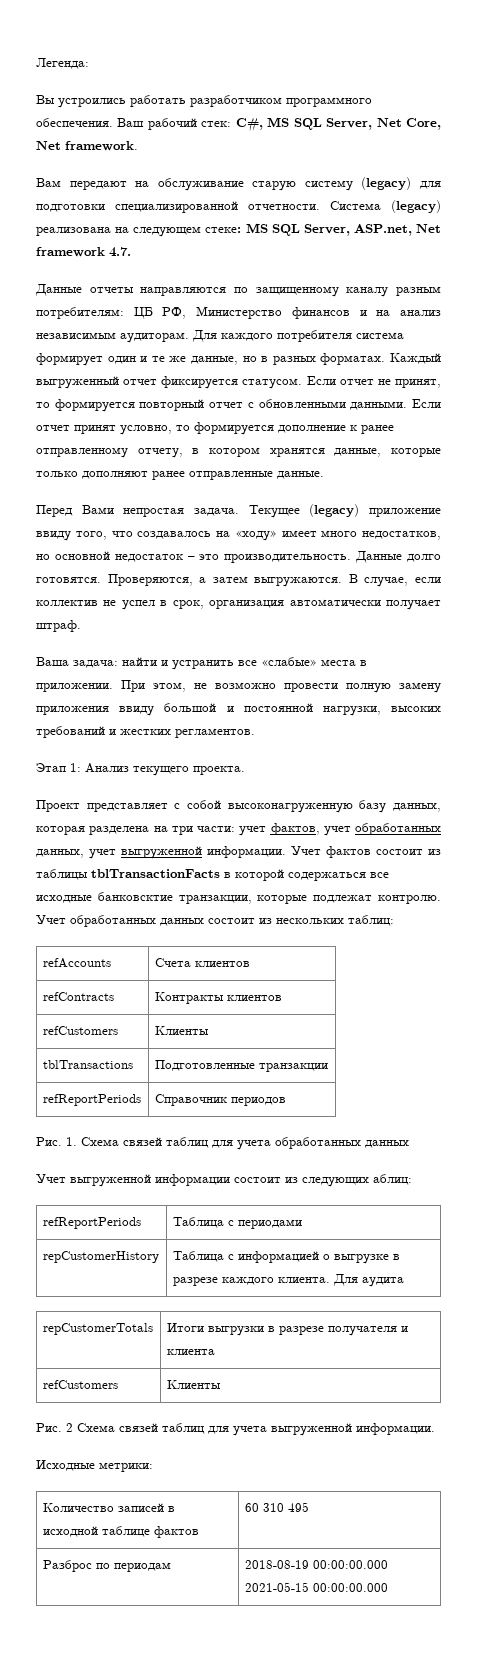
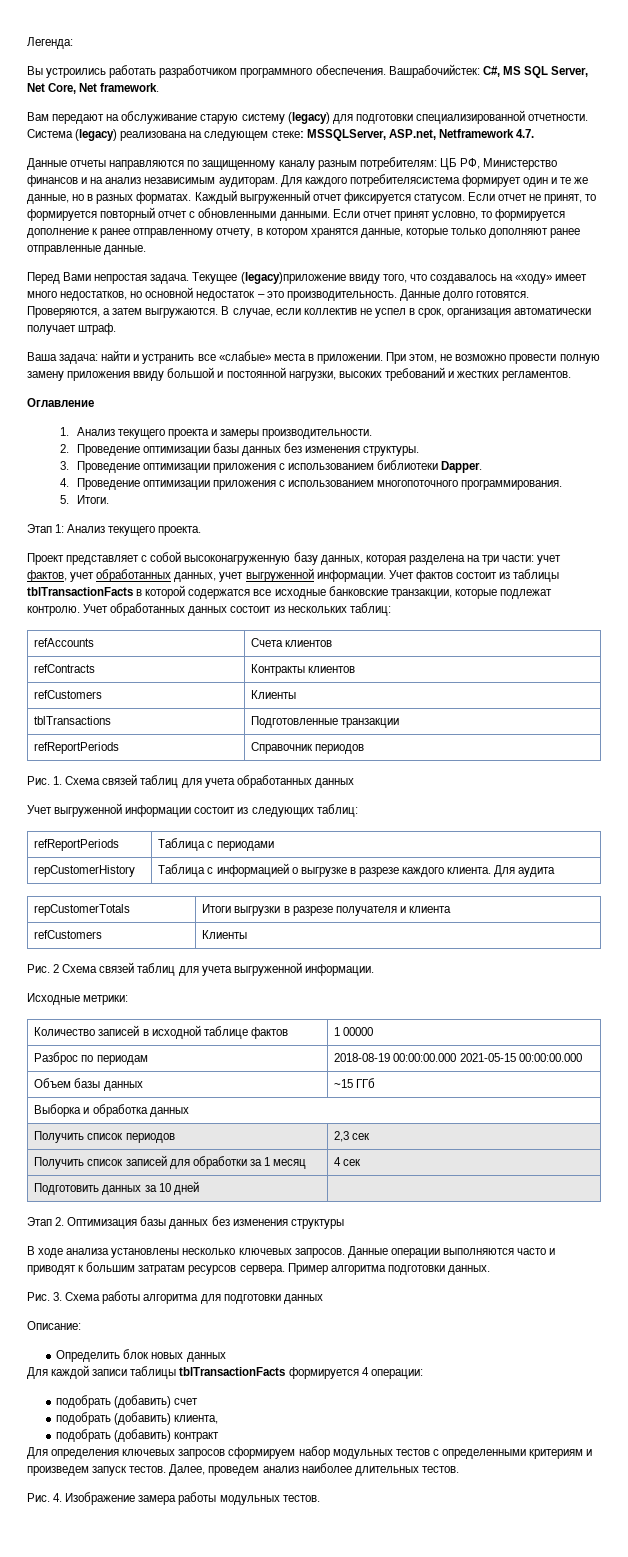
[117,118,232,130] Ваш рабочий стек: -> [388,64,480,78] Вашрабочийстек:
[245,223,441,236] [36,247,105,257] MS SQL Server, ASP.net, Net framework -> [306,129,514,141] MSSQLServer, ASP.net, Netframework
[277,330,404,342] потребителя система -> [349,174,460,187] потребителясистема
[309,504,441,517] (legacy) приложение -> [240,272,346,284] (legacy)приложение
(255, 733) none -> [27,398,94,407] [60,427,373,439] [60,443,420,456] [60,460,483,473] [60,478,563,490] [60,495,109,504] // Оглавление // 1. Анализ текущего проекта и замеры производительности. // 2. Проведение оптимизации базы данных без изменения структуры. // 3. Проведение оптимизации приложения с использованием библиотеки Dapper. // 4. Проведение оптимизации приложения с использованием многопоточного программирования. // 5. Итоги.
[288,872,366,881] содержаться -> [188,589,251,599] содержатся
[97,892,173,901] банковсктие -> [328,586,388,596] банковские
[373,1174,412,1185] аблиц: -> [316,804,358,817] таблиц:
[244,1502,309,1512] 60 310 495 -> [334,1027,374,1036] 1 00000
(388, 1587) none -> [34,1078,143,1091] [334,1078,376,1088] [34,1104,189,1117] [34,1131,175,1143] [334,1131,371,1142] [34,1155,307,1169] [334,1157,362,1166] [34,1181,199,1195] [27,1216,344,1229] [27,1246,556,1258] [27,1262,490,1275] [27,1291,323,1304] [27,1321,81,1330] [56,1349,226,1362] [27,1365,423,1379] [56,1395,199,1408] [56,1412,219,1425] [56,1429,220,1442] [27,1446,593,1459] [27,1463,459,1476] [27,1492,320,1505] // Объем базы данных | ~15 ГГб // Выборка и обработка данных // Получить список периодов | 2,3 сек // Получить список записей для обработки за 1 месяц | 4 сек // Подготовить данных за 10 дней | // Этап 2. Оптимизация базы данных без изменения структуры // В ходе анализа установлены несколько ключевых запросов. Данные операции выполняются часто и приводят к большим затратам ресурсов сервера. Пример алгоритма подготовки данных. // Рис. 3. Схема работы алгоритма для подготовки данных // Описание: // Определить блок новых данных // Для каждой записи таблицы tblTransactionFacts формируется 4 операции: // подобрать (добавить) счет // подобрать (добавить) клиента, // подобрать (добавить) контракт // Для определения ключевых запросов сформируем набор модульных тестов с определенными критериям и произведем запуск тестов. Далее, проведем анализ наиболее длительных тестов. // Рис. 4. Изображение замера работы модульных тестов.

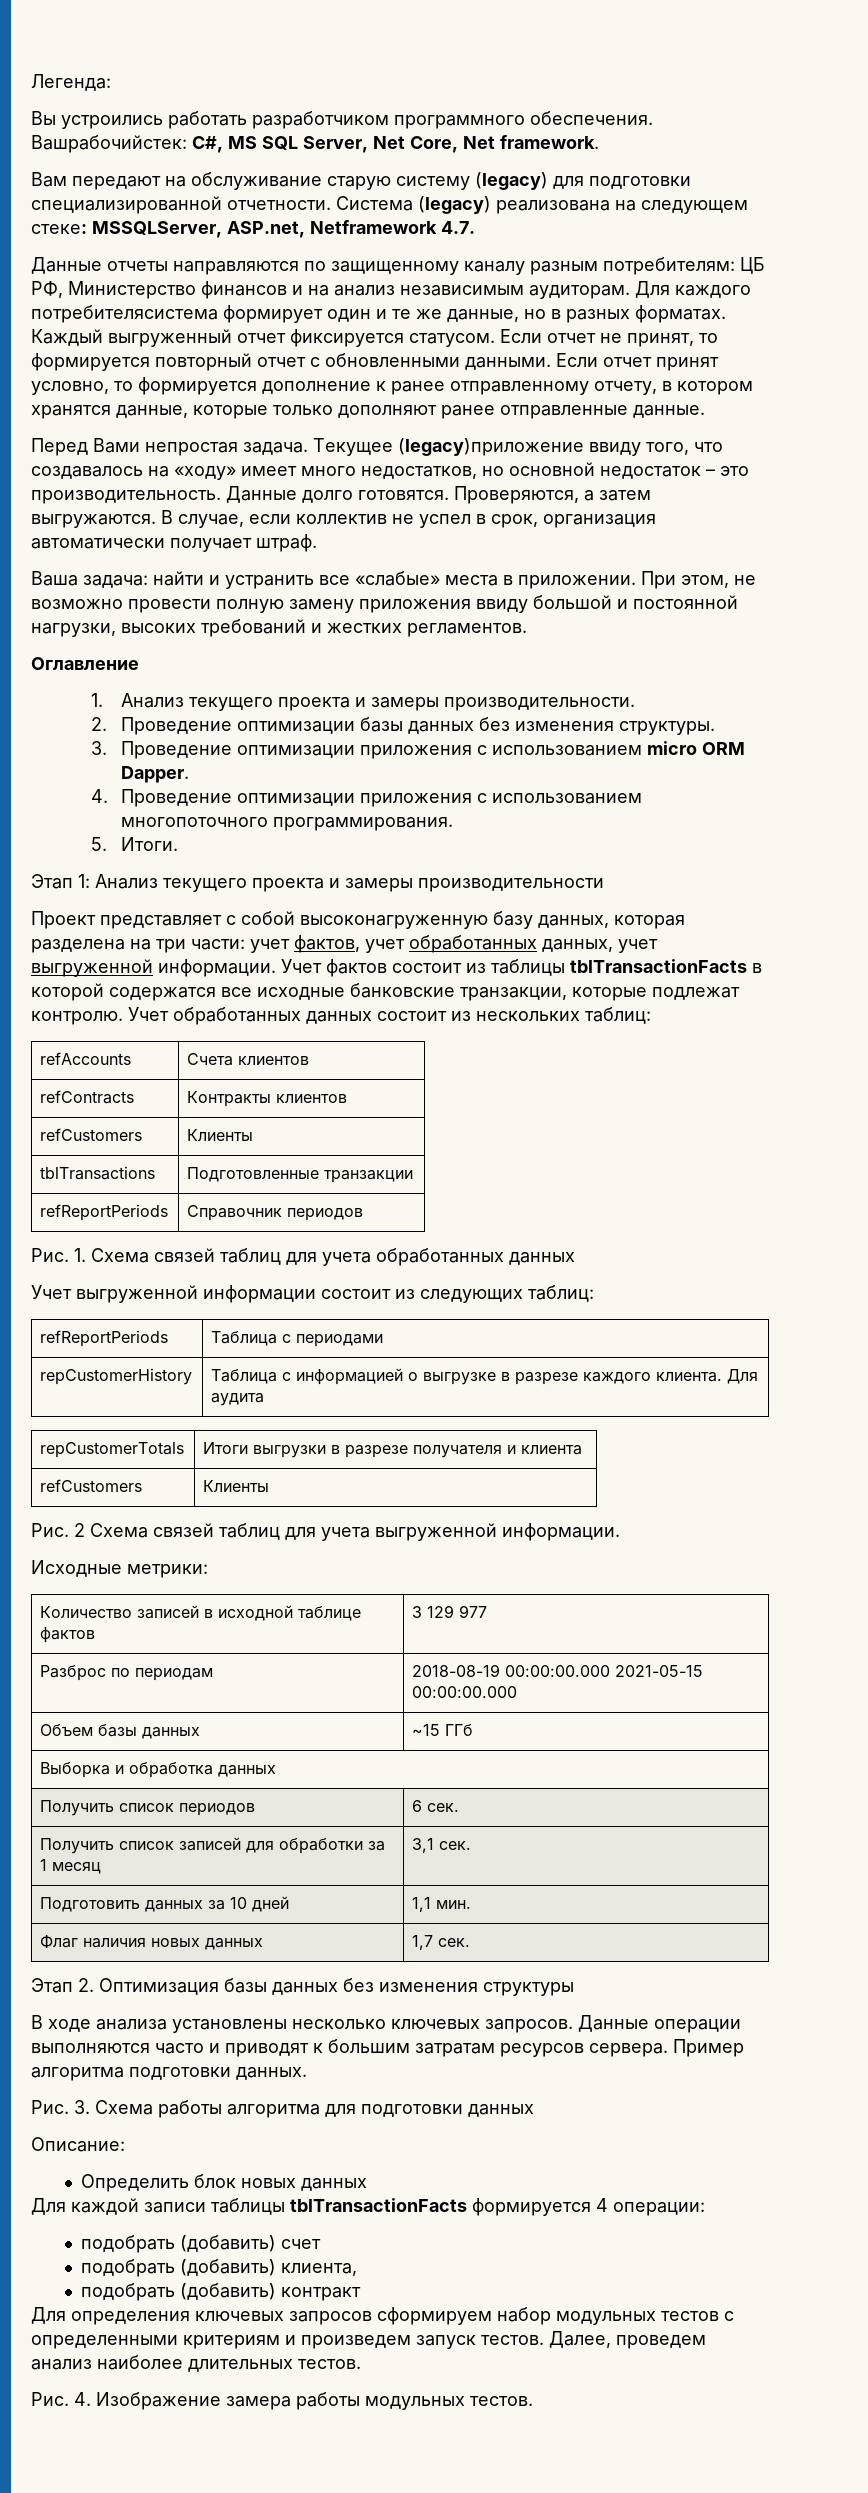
[377,460,439,470] библиотеки -> [647,741,746,755] micro ORM
[158,526,202,536] проекта. -> [252,878,604,892] проекта и замеры производительности
[334,1027,374,1036] 1 00000 -> [412,1605,488,1618] 3 129 977
[334,1131,371,1142] 2,3 сек -> [412,1800,460,1812] 6 сек.
[334,1157,362,1166] 4 сек -> [412,1838,472,1853] 3,1 сек.
(199, 1188) none -> [412,1897,472,1912] [40,1934,264,1950] [412,1935,471,1950] 1,1 мин. // Флаг наличия новых данных | 1,7 сек.

